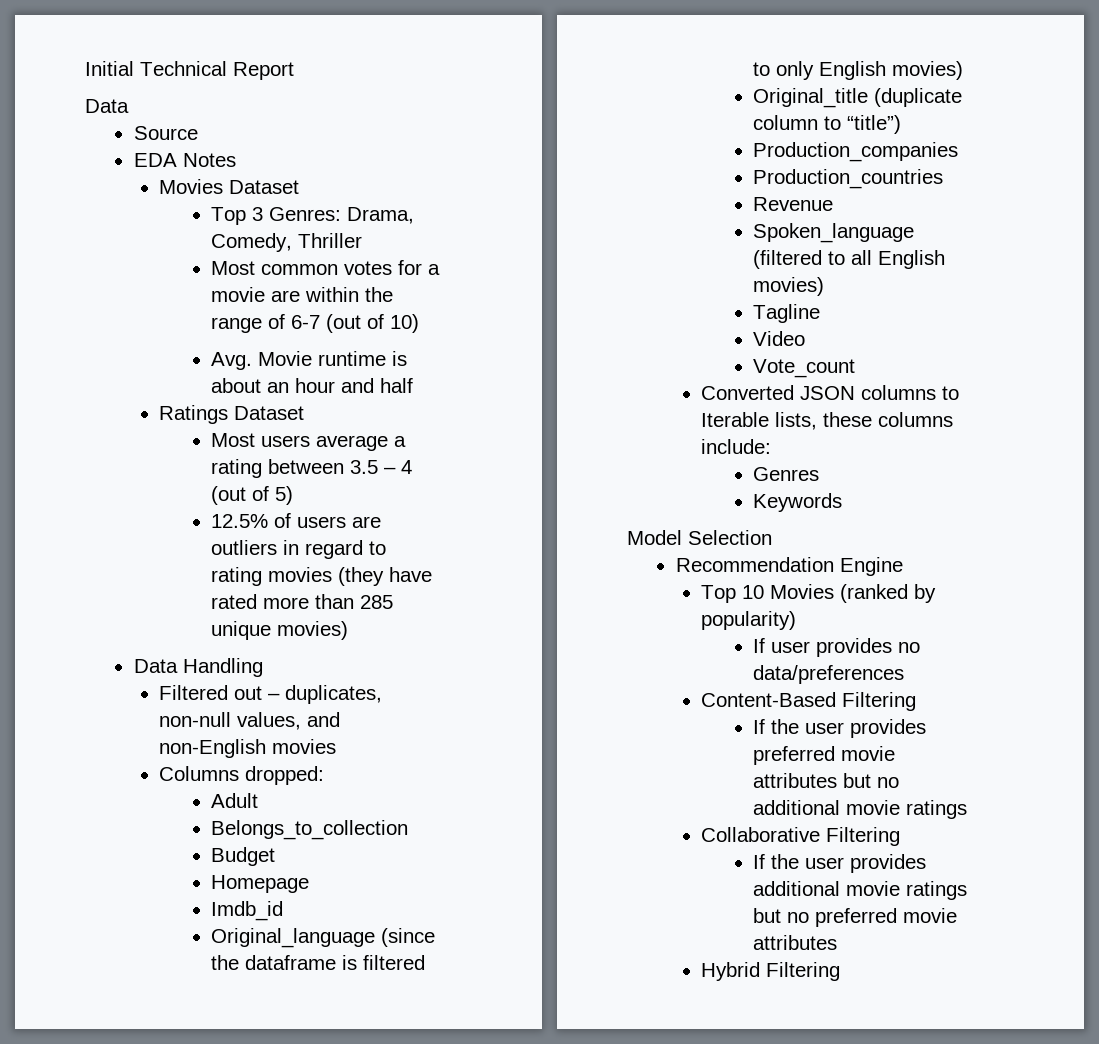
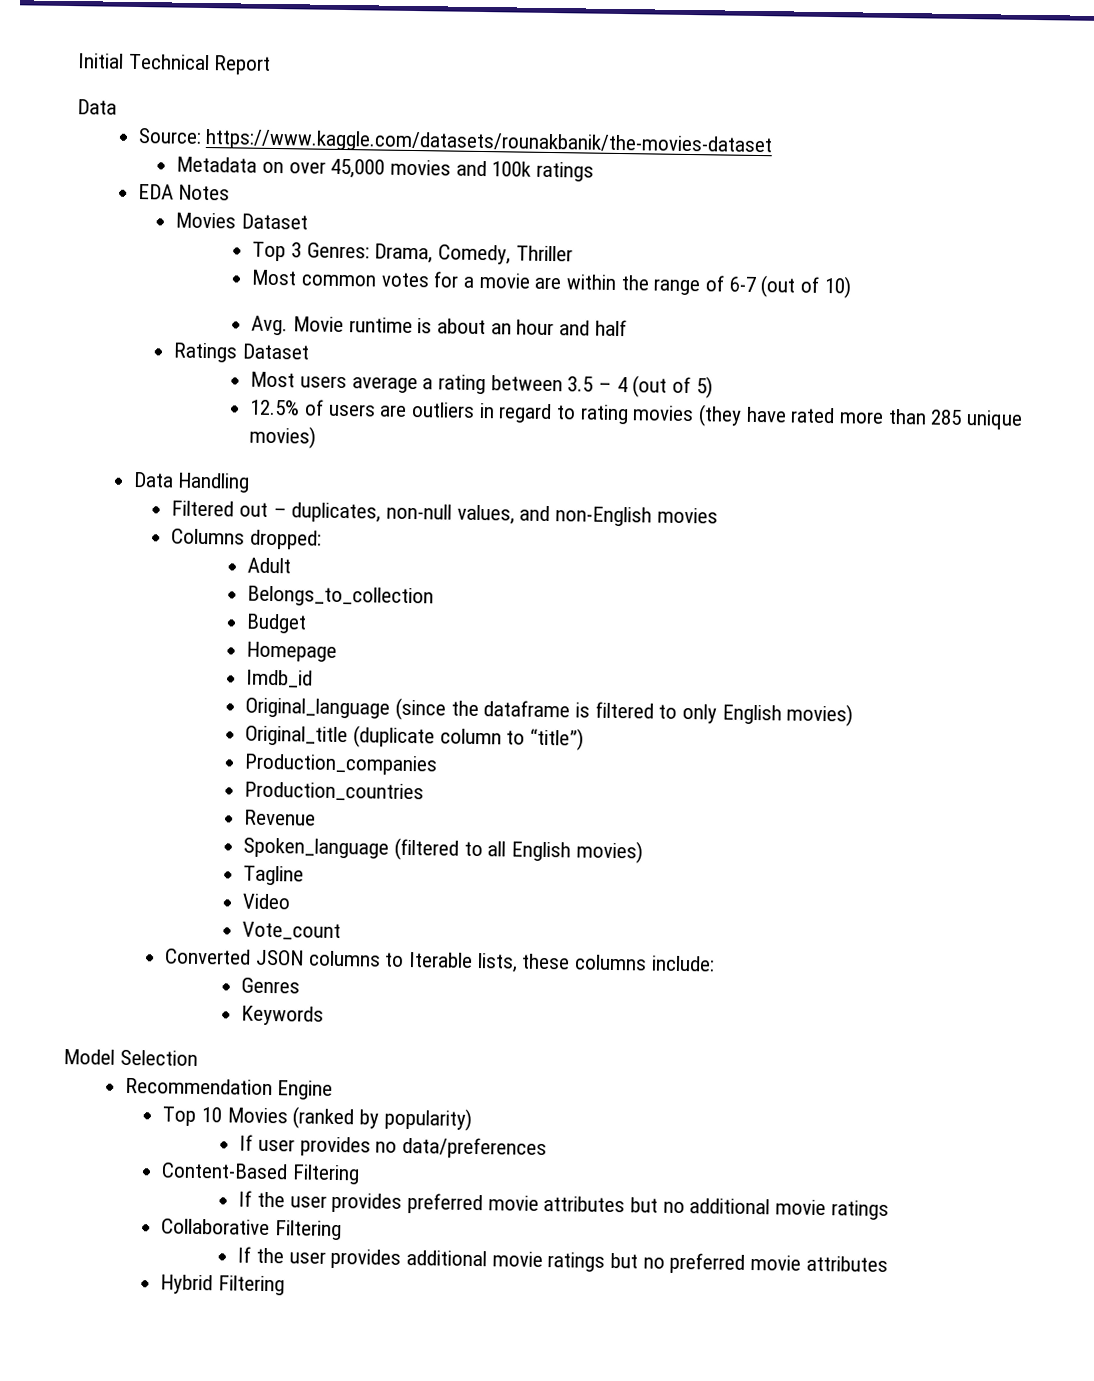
[133,126,198,140] Source -> [137,128,774,157] [176,156,594,182] Source: https://www.kaggle.com/datasets/rounakbanik/the-movies-dataset // Metadata on over 45,000 movies and 100k ratings

